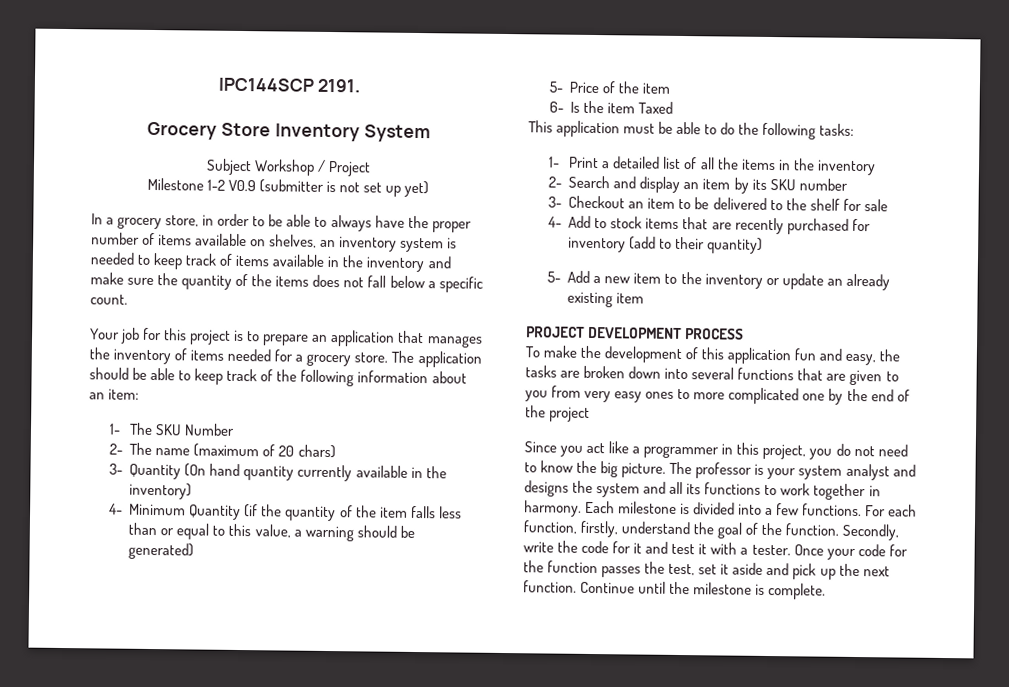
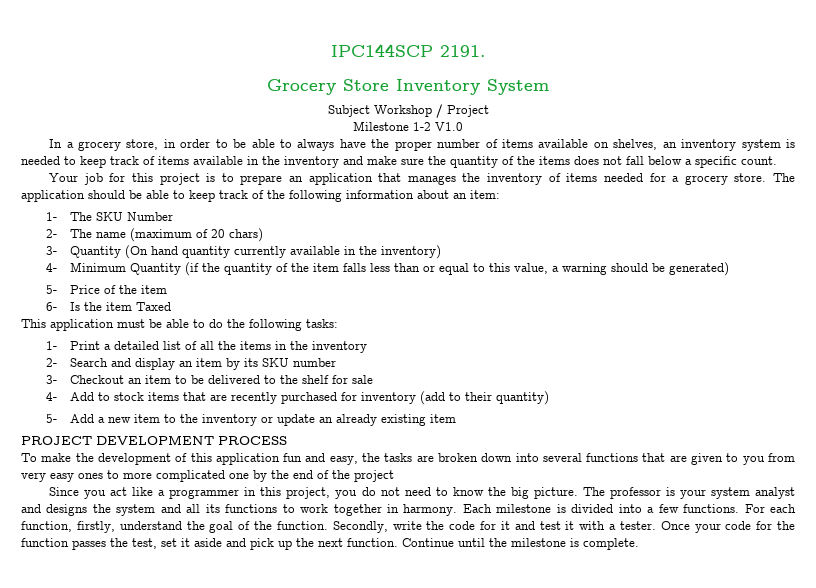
[227,179,430,198] V0.9 (submitter is not set up yet) -> [435,122,463,131] V1.0

